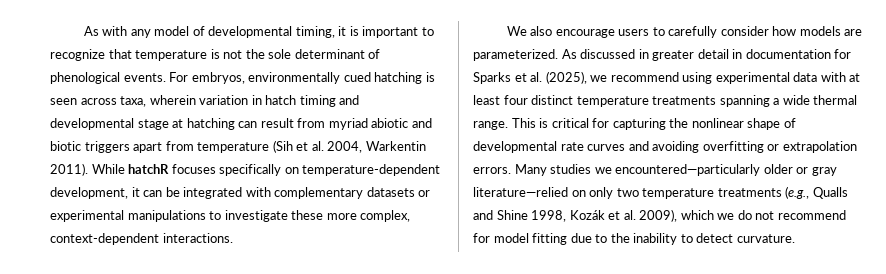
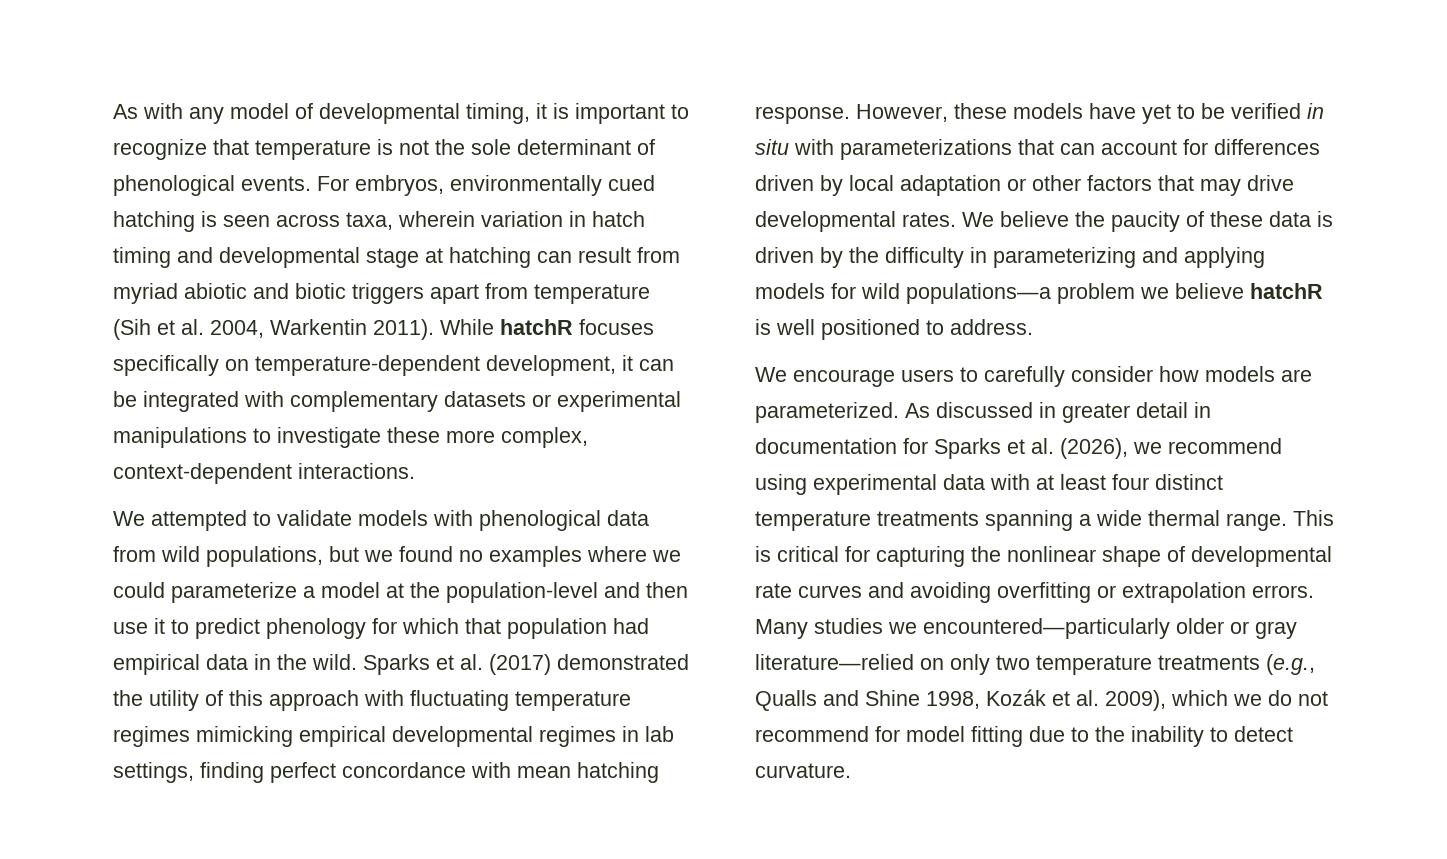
[530,26,553,36] also -> [151,510,649,531] [113,546,681,567] [113,582,688,603] [113,618,649,639] [113,654,689,675] [113,690,631,711] [113,726,674,747] [113,762,659,783] [755,103,1324,124] [755,139,1320,160] [755,175,1294,196] [755,211,1333,232] [755,247,1265,268] [755,283,1323,304] [755,319,1033,340] [755,367,787,382] attempted to validate models with phenological data from wild populations, but we found no examples where we could parameterize a model at the population-level and then use it to predict phenology for which that population had empirical data in the wild. Sparks et al. (2017) demonstrated the utility of this approach with fluctuating temperature regimes mimicking empirical developmental regimes in lab settings, finding perfect concordance with mean hatching response. However, these models have yet to be verified in situ with parameterizations that can account for differences driven by local adaptation or other factors that may drive developmental rates. We believe the paucity of these data is driven by the difficulty in parameterizing and applying models for wild populations—a problem we believe hatchR is well positioned to address. // We
[545,71,587,84] (2025), -> [1060,438,1128,459] (2026),

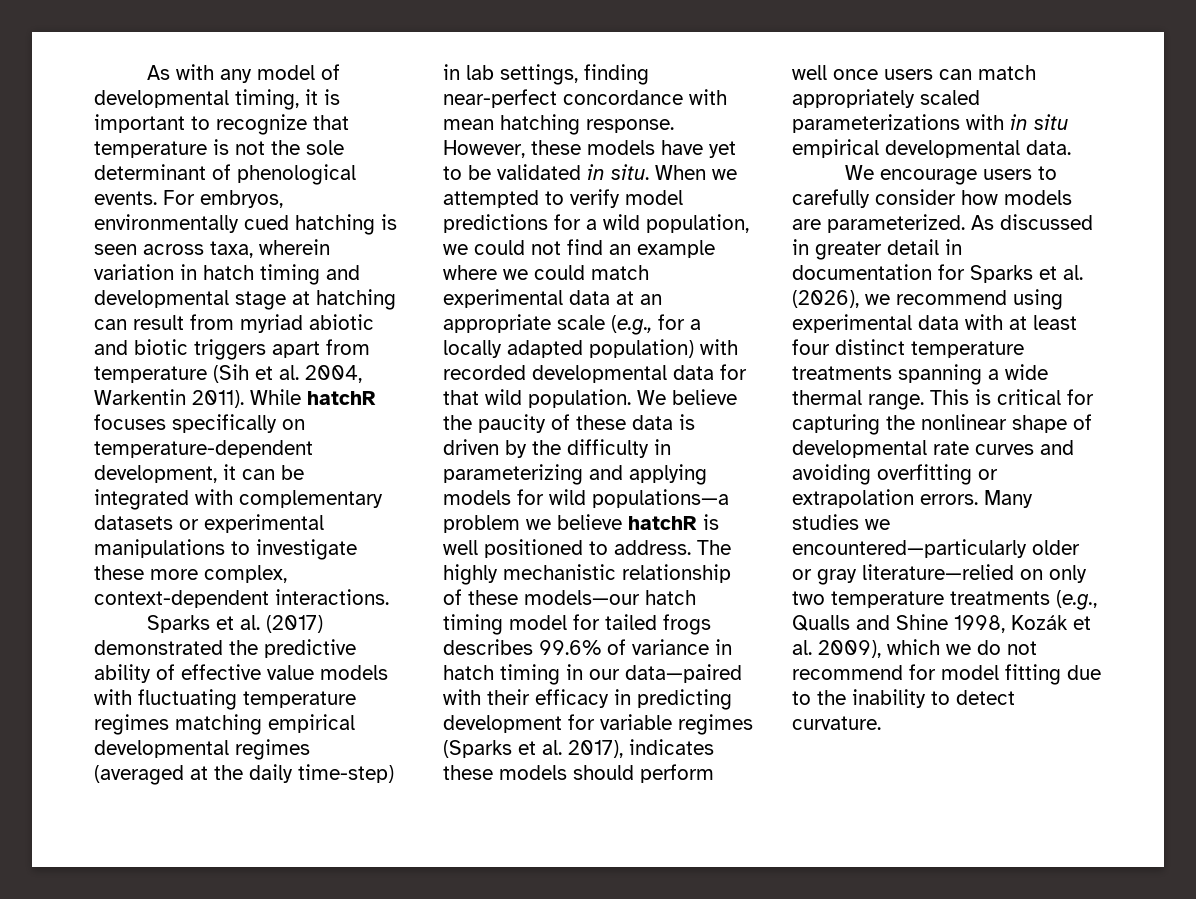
[113,510,649,531] [113,546,681,567] [113,582,688,603] [113,618,649,639] [113,654,357,675] We attempted to validate models with phenological data from wild populations, but we found no examples where we could parameterize a model at the population-level and then use it to predict phenology for which that population had empirical data in the wild. -> (389, 597) none
[149,690,359,711] utility of this approach -> [264,639,356,658] [94,664,388,683] predictive ability of effective value models
[196,726,293,747] mimicking -> [175,714,262,735] matching
(616, 736) none -> [94,764,394,785] (averaged at the daily time-step)
[270,762,336,783] perfect -> [443,89,557,108] near-perfect
[1231,103,1324,119] [755,139,1320,160] [755,175,1294,196] [755,211,956,232] verified in situ with parameterizations that can account for differences driven by local adaptation or other factors that may drive developmental rates. -> [497,164,737,180] [443,189,683,208] [443,214,749,233] [443,239,715,258] [443,265,649,280] [443,289,662,308] [443,314,701,335] [443,339,738,358] [443,364,747,383] [443,389,631,408] validated in situ. When we attempted to verify model predictions for a wild population, we could not find an example where we could match experimental data at an appropriate scale (e.g., for a locally adapted population) with recorded developmental data for that wild population.
(1033, 327) none -> [697,540,731,555] [443,564,731,585] [443,589,696,605] [443,614,711,635] [443,639,732,655] [443,664,742,685] [443,689,732,710] [443,714,753,735] [443,739,714,758] [443,764,714,783] [792,65,1036,80] [792,89,980,108] [792,114,1068,133] [792,139,1071,158] The highly mechanistic relationship of these models—our hatch timing model for tailed frogs describes 99.6% of variance in hatch timing in our data—paired with their efficacy in predicting development for variable regimes (Sparks et al. 2017), indicates these models should perform well once users can match appropriately scaled parameterizations with in situ empirical developmental data.

